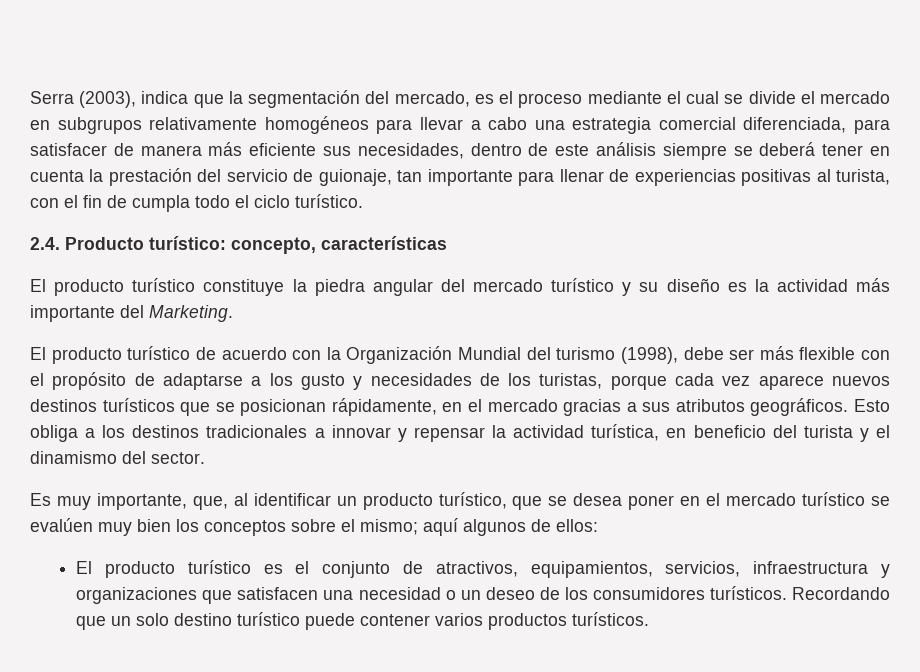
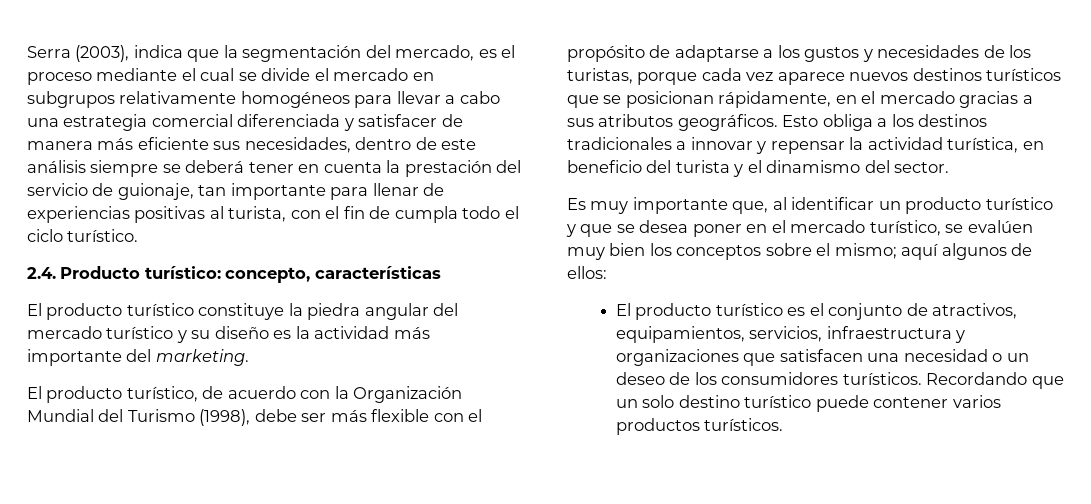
[743,117,890,134] diferenciada, para -> [237,114,354,131] diferenciada y
[149,305,233,322] [30,346,191,364] Marketing. // El producto turístico -> [155,349,249,366] [27,386,198,403] marketing. // El producto turístico,
[556,347,616,360] turismo -> [127,409,195,422] Turismo
[300,374,345,390] gusto -> [804,47,860,62] gustos
[96,493,187,510] importante, -> [632,197,728,214] importante
[438,492,507,509] turístico, -> [985,197,1053,210] [566,224,576,237] turístico y
[802,492,866,506] turístico -> [869,220,941,236] turístico,

